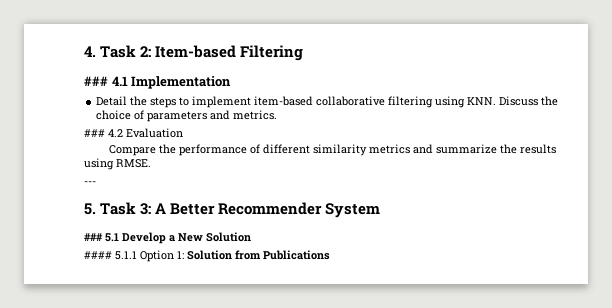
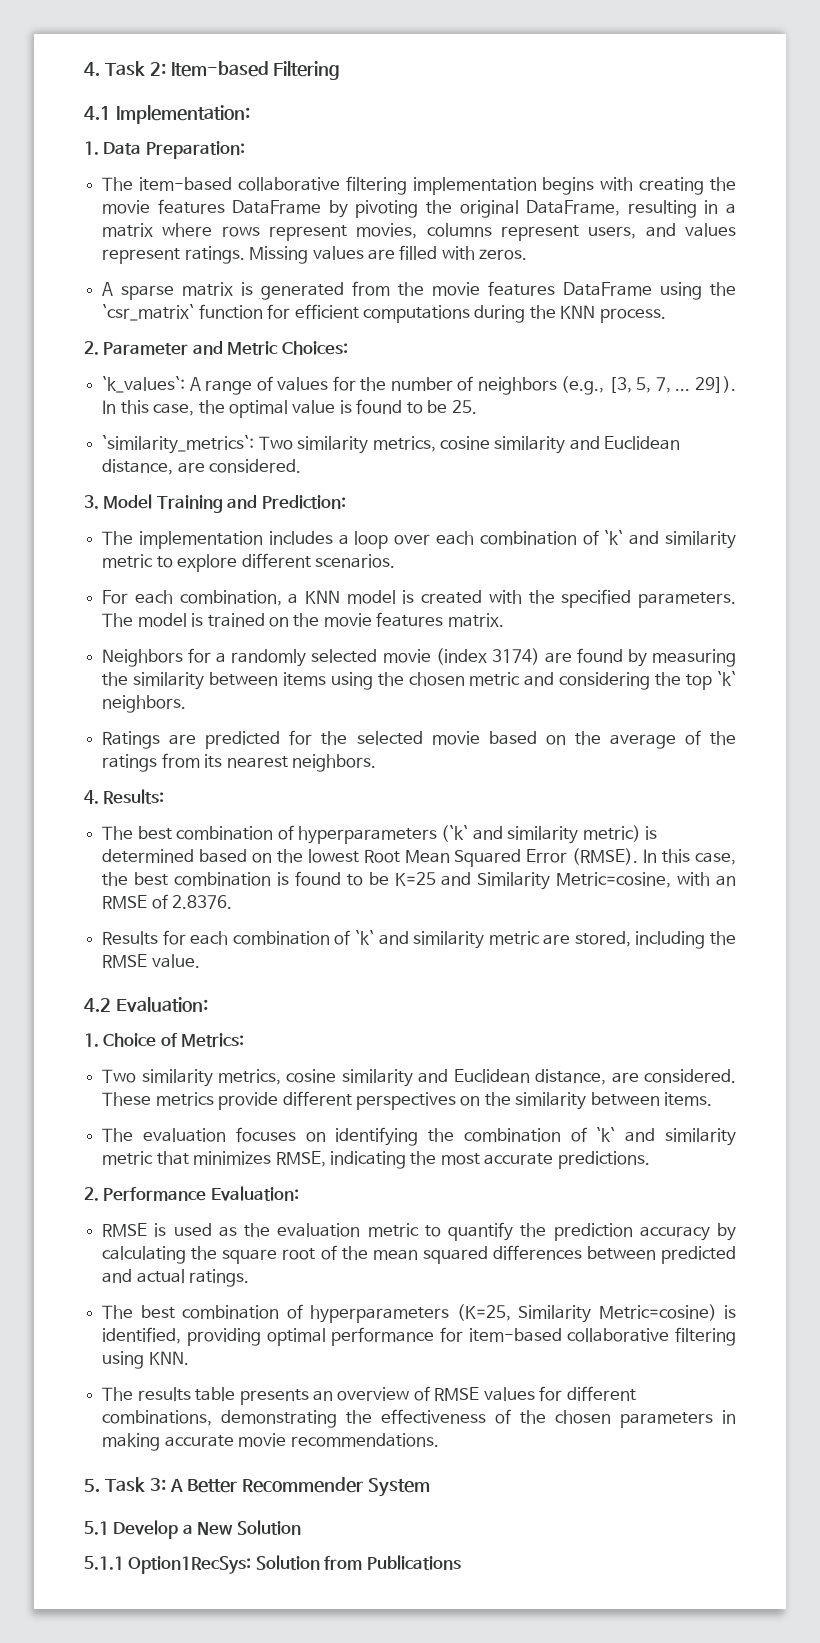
[84,76,232,89] [96,96,252,108] ### 4.1 Implementation // Detail the steps to implement -> [84,105,250,124] [84,141,245,159] [102,176,737,195] [102,199,736,218] [102,223,737,241] [102,245,528,264] [102,281,737,300] [102,304,666,323] [84,341,348,355] [102,376,736,395] [102,399,477,418] [102,435,681,454] [102,459,302,475] [84,494,346,513] [102,530,736,549] [102,553,395,572] [102,589,736,608] [102,612,504,627] [102,648,736,667] [102,671,736,690] [102,695,187,713] [102,730,736,749] [102,753,376,772] [84,789,165,804] [102,825,658,844] [102,848,736,867] [102,871,737,890] [102,894,233,909] [102,930,736,949] [102,954,200,968] [84,997,208,1012] [84,1033,245,1047] [102,1069,736,1087] [102,1091,713,1110] [102,1127,737,1146] [102,1151,650,1169] [84,1186,299,1201] [102,1222,736,1241] [102,1245,737,1264] [102,1269,250,1287] [102,1304,737,1323] [102,1327,463,1346] 4.1 Implementation: // 1. Data Preparation: // The item-based collaborative filtering implementation begins with creating the movie features DataFrame by pivoting the original DataFrame, resulting in a matrix where rows represent movies, columns represent users, and values represent ratings. Missing values are filled with zeros. // A sparse matrix is generated from the movie features DataFrame using the `csr_matrix` function for efficient computations during the KNN process. // 2. Parameter and Metric Choices: // `k_values`: A range of values for the number of neighbors (e.g., [3, 5, 7, ... 29]). In this case, the optimal value is found to be 25. // `similarity_metrics`: Two similarity metrics, cosine similarity and Euclidean distance, are considered. // 3. Model Training and Prediction: // The implementation includes a loop over each combination of `k` and similarity metric to explore different scenarios. // For each combination, a KNN model is created with the specified parameters. The model is trained on the movie features matrix. // Neighbors for a randomly selected movie (index 3174) are found by measuring the similarity between items using the chosen metric and considering the top `k` neighbors. // Ratings are predicted for the selected movie based on the average of the ratings from its nearest neighbors. // 4. Results: // The best combination of hyperparameters (`k` and similarity metric) is determined based on the lowest Root Mean Squared Error (RMSE). In this case, the best combination is found to be K=25 and Similarity Metric=cosine, with an RMSE of 2.8376. // Results for each combination of `k` and similarity metric are stored, including the RMSE value. // 4.2 Evaluation: // 1. Choice of Metrics: // Two similarity metrics, cosine similarity and Euclidean distance, are considered. These metrics provide different perspectives on the similarity between items. // The evaluation focuses on identifying the combination of `k` and similarity metric that minimizes RMSE, indicating the most accurate predictions. // 2. Performance Evaluation: // RMSE is used as the evaluation metric to quantify the prediction accuracy by calculating the square root of the mean squared differences between predicted and actual ratings. // The best combination of hyperparameters (K=25, Similarity Metric=cosine) is identified, providing optimal performance for
[499,96,559,106] [96,110,278,122] [84,128,183,138] [108,144,556,156] [84,158,151,170] [84,181,96,185] Discuss the choice of parameters and metrics. // ### 4.2 Evaluation // Compare the performance of different similarity metrics and summarize the results using RMSE. // --- -> [102,1386,636,1405] [102,1409,736,1428] [102,1433,439,1451] // The results table presents an overview of RMSE values for different combinations, demonstrating the effectiveness of the chosen parameters in making accurate movie recommendations.
[84,233,103,241] ### -> (431, 1487) none
[84,250,184,262] #### 5.1.1 Option 1: -> [84,1556,252,1574] 5.1.1 Option1RecSys:

